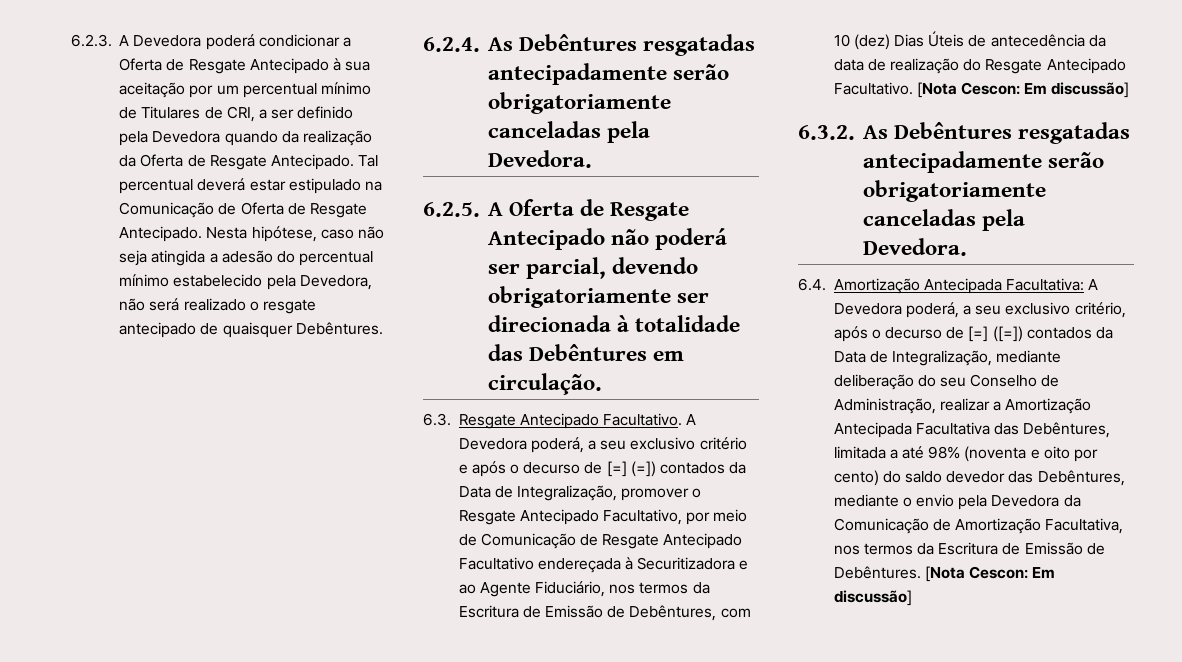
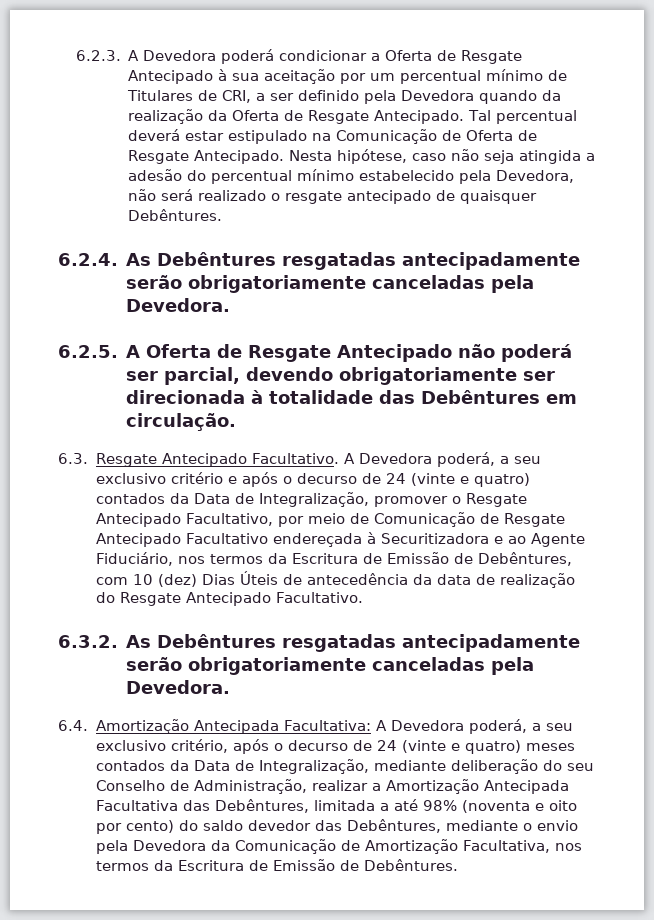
[606,461,656,477] [=] (=]) -> [385,473,530,487] 24 (vinte e quatro)
[916,82,1130,98] [Nota Cescon: Em discussão] -> (364, 597) none
[968,326,1023,342] [=] ([=]) -> [376,740,575,754] 24 (vinte e quatro) meses
[924,566,1056,582] [833,590,912,606] [Nota Cescon: Em discussão] -> (458, 865) none

